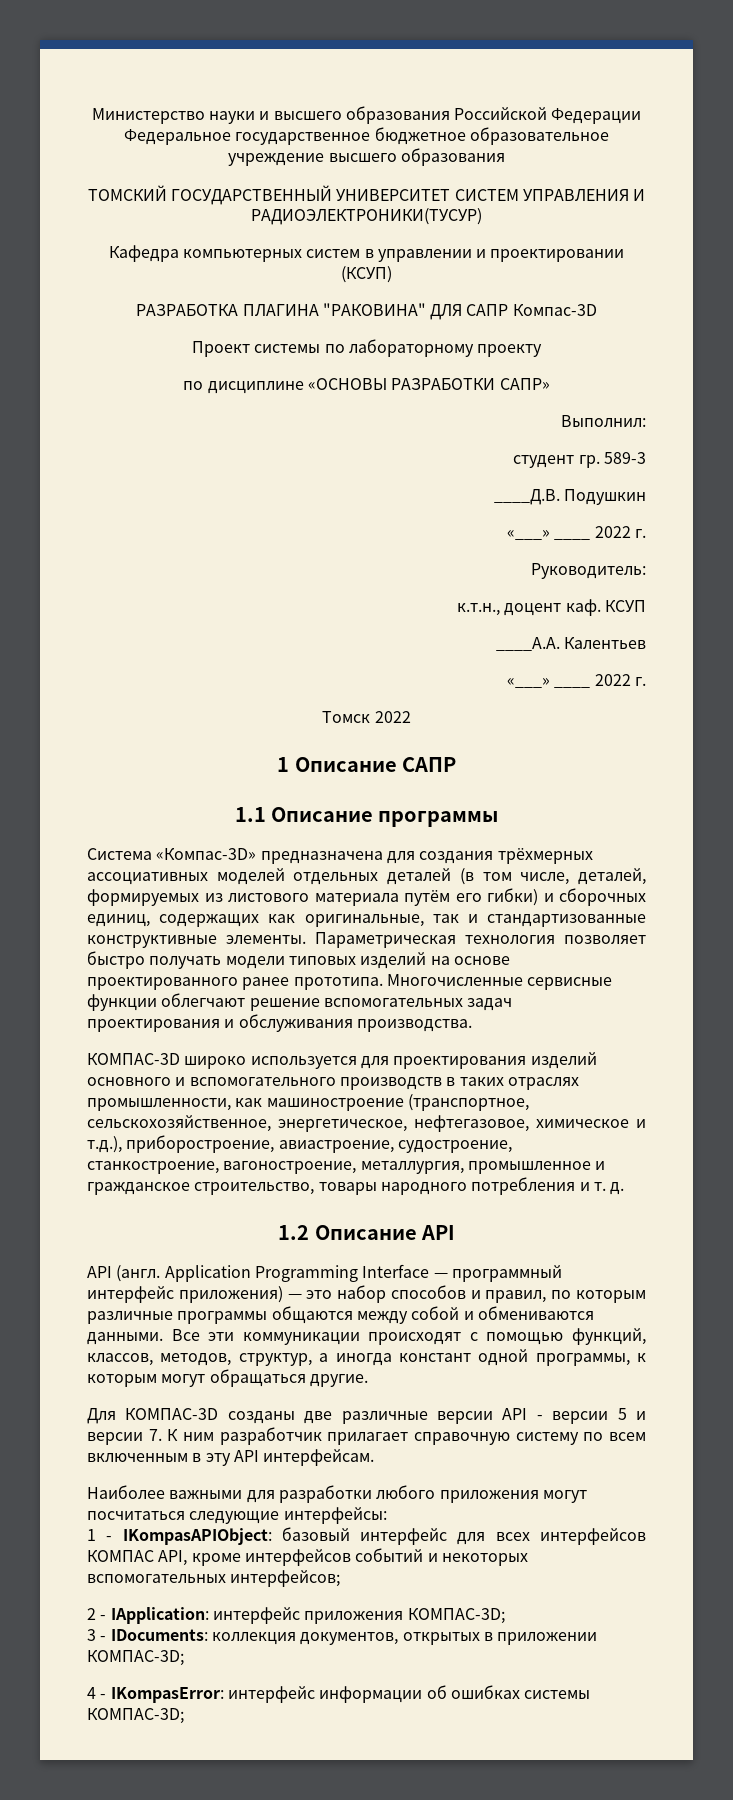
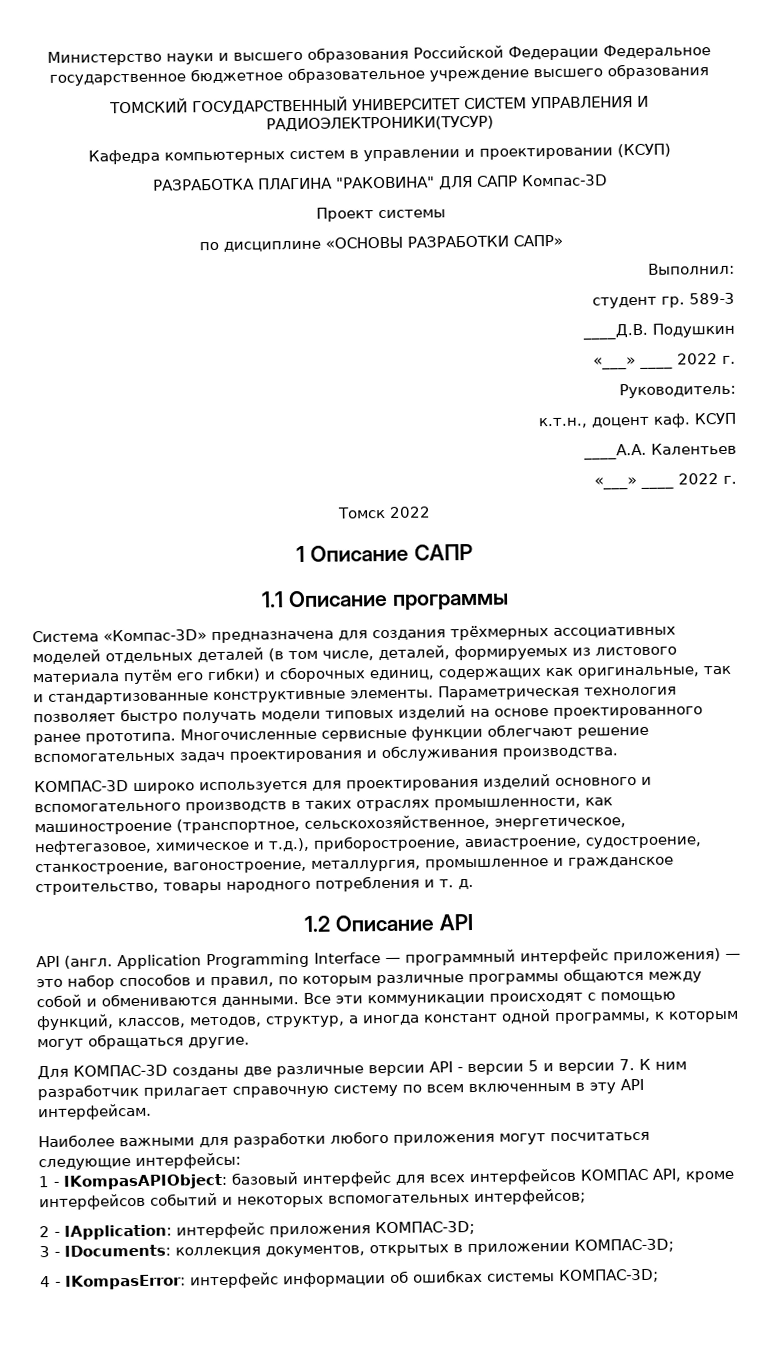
[324,339,543,357] по лабораторному проекту -> (446, 214) none

